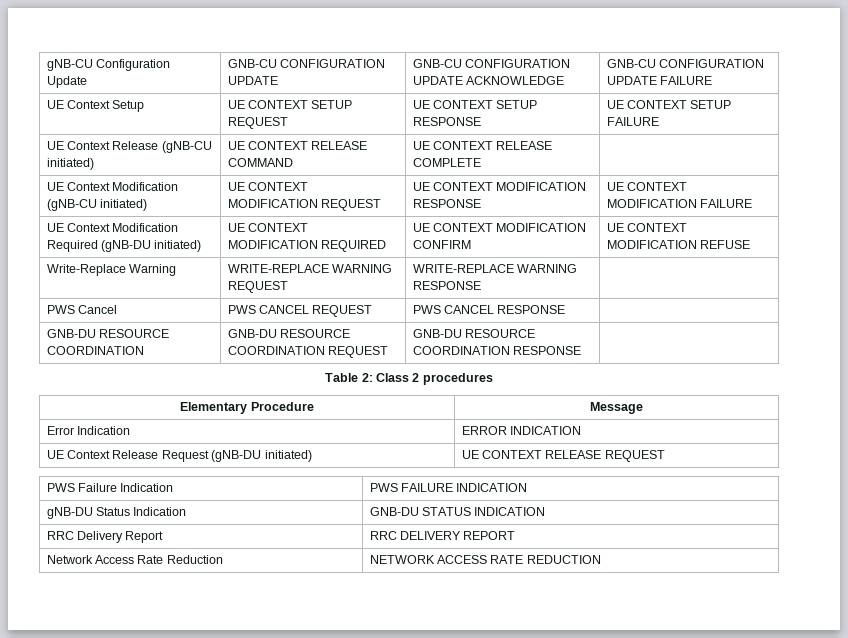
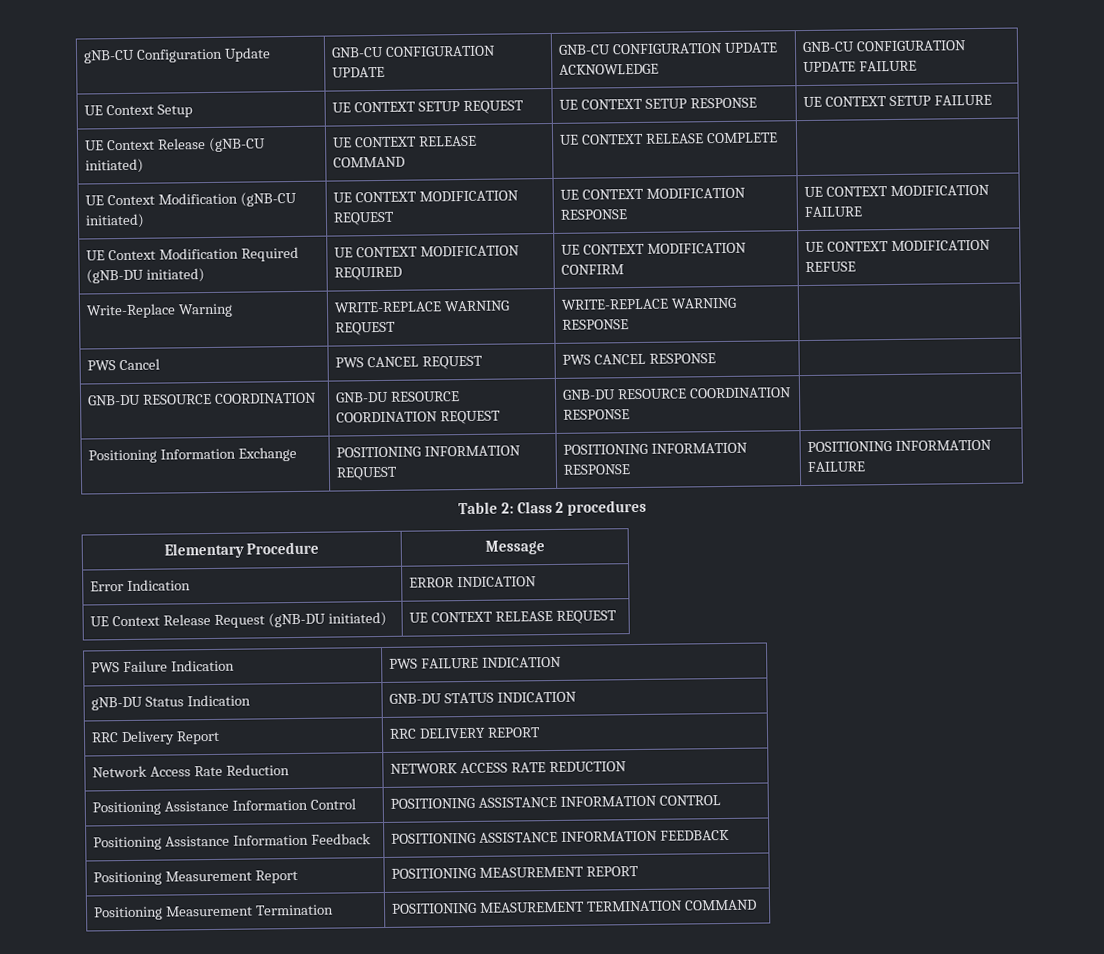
(582, 350) none -> [88,446,298,464] [336,445,522,458] [336,466,399,481] [563,442,749,455] [563,464,631,475] [807,439,993,453] [807,461,866,473] // Positioning Information Exchange | POSITIONING INFORMATION REQUEST | POSITIONING INFORMATION RESPONSE | POSITIONING INFORMATION FAILURE
(601, 559) none -> [92,798,357,816] [390,795,722,809] [93,833,372,851] [391,829,731,844] [93,869,299,886] [391,866,640,879] [94,904,335,921] [391,899,758,914] // Positioning Assistance Information Control | POSITIONING ASSISTANCE INFORMATION CONTROL // Positioning Assistance Information Feedback | POSITIONING ASSISTANCE INFORMATION FEEDBACK // Positioning Measurement Report | POSITIONING MEASUREMENT REPORT // Positioning Measurement Termination | POSITIONING MEASUREMENT TERMINATION COMMAND

